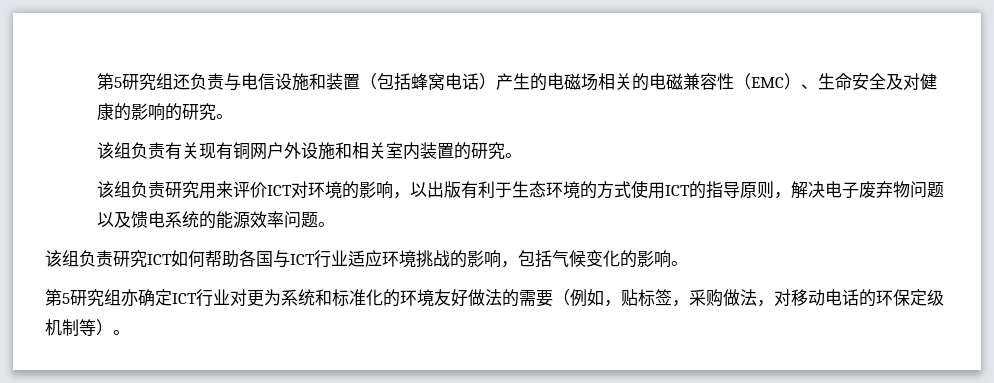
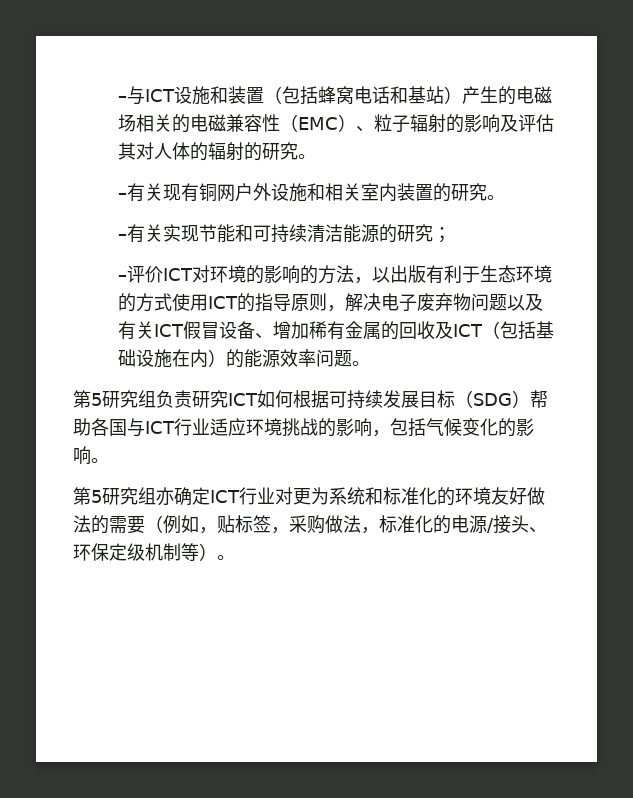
[96,73,275,91] 第5研究组还负责与电信 -> [117,86,175,105] –与ICT
(479, 81) none -> [389,86,444,104] 和基站
[817,73,937,90] [96,103,233,121] [96,142,165,159] 生命安全及对健康的影响的研究。 // 该组负责 -> [373,114,554,133] [117,142,316,161] [117,193,127,199] 粒子辐射的影响及评估其对人体的辐射的研究。 // –
[96,181,233,199] 该组负责研究用来 -> [117,224,451,243] [117,275,127,281] –有关实现节能和可持续清洁能源的研究； // –
(393, 190) none -> [299,265,354,284] 的方法
[130,211,199,228] 馈电系统 -> [117,321,554,340] [117,349,226,368] 有关ICT假冒设备、增加稀有金属的回收及ICT（包括基础设施在内）
[45,250,62,267] 该 -> [73,390,138,408] 第5研究
(205, 258) none -> [293,390,530,409] 根据可持续发展目标（SDG）
[774,289,876,307] 对移动电话的 -> [379,515,547,534] 标准化的电源/接头、

